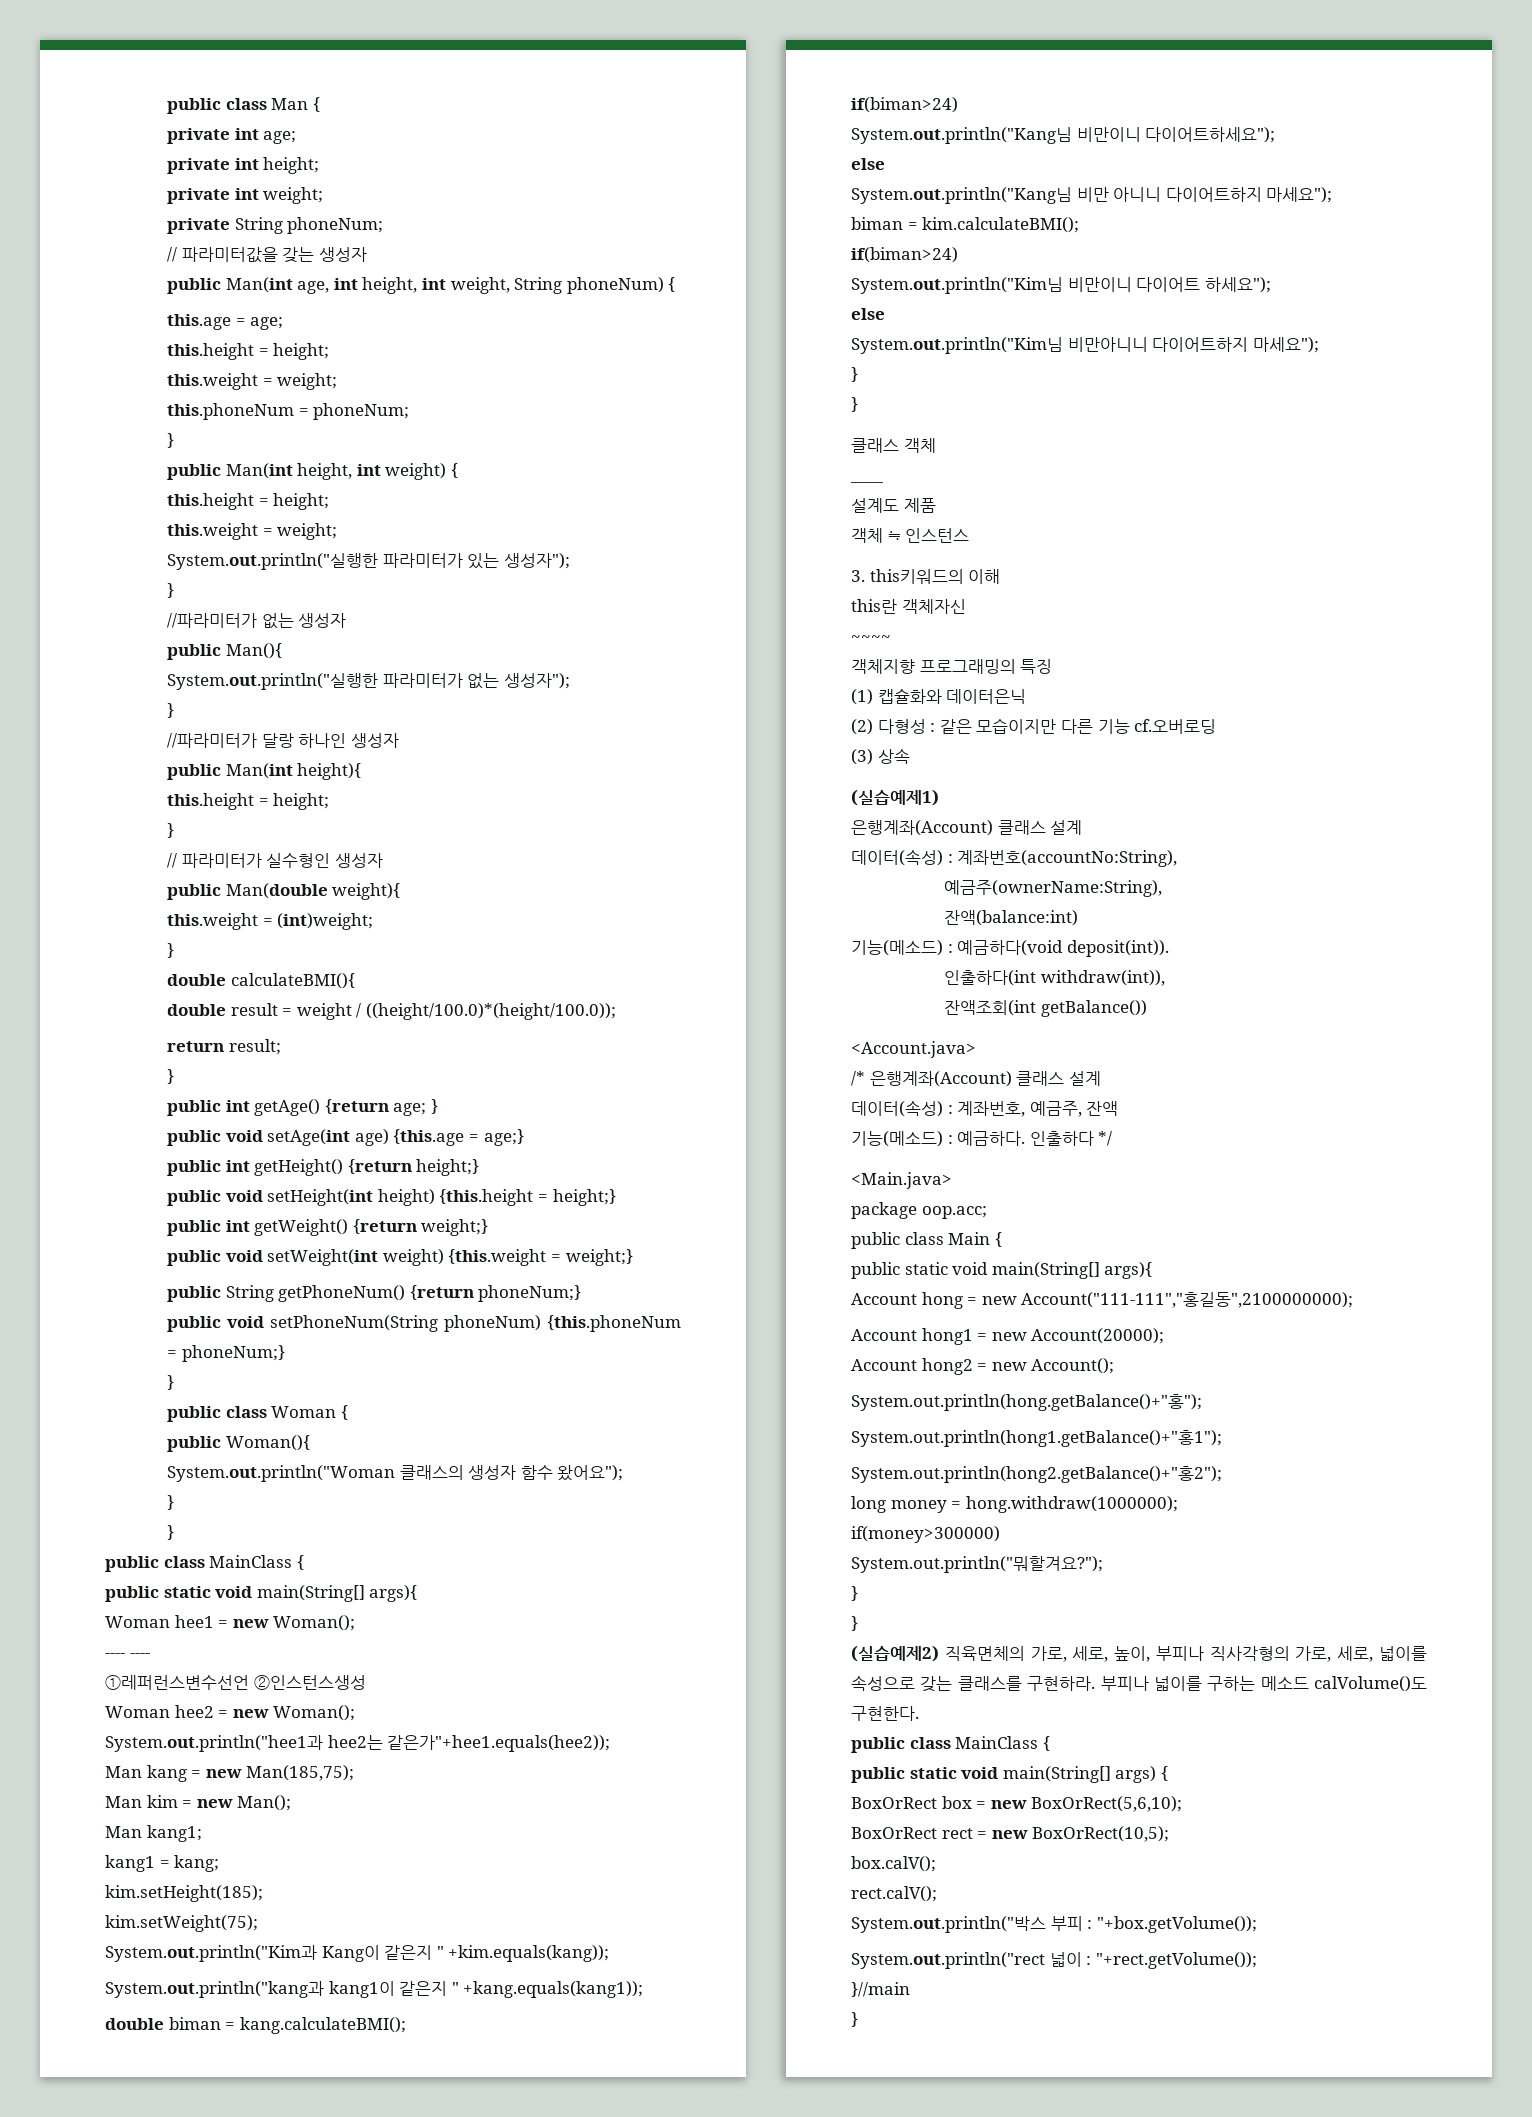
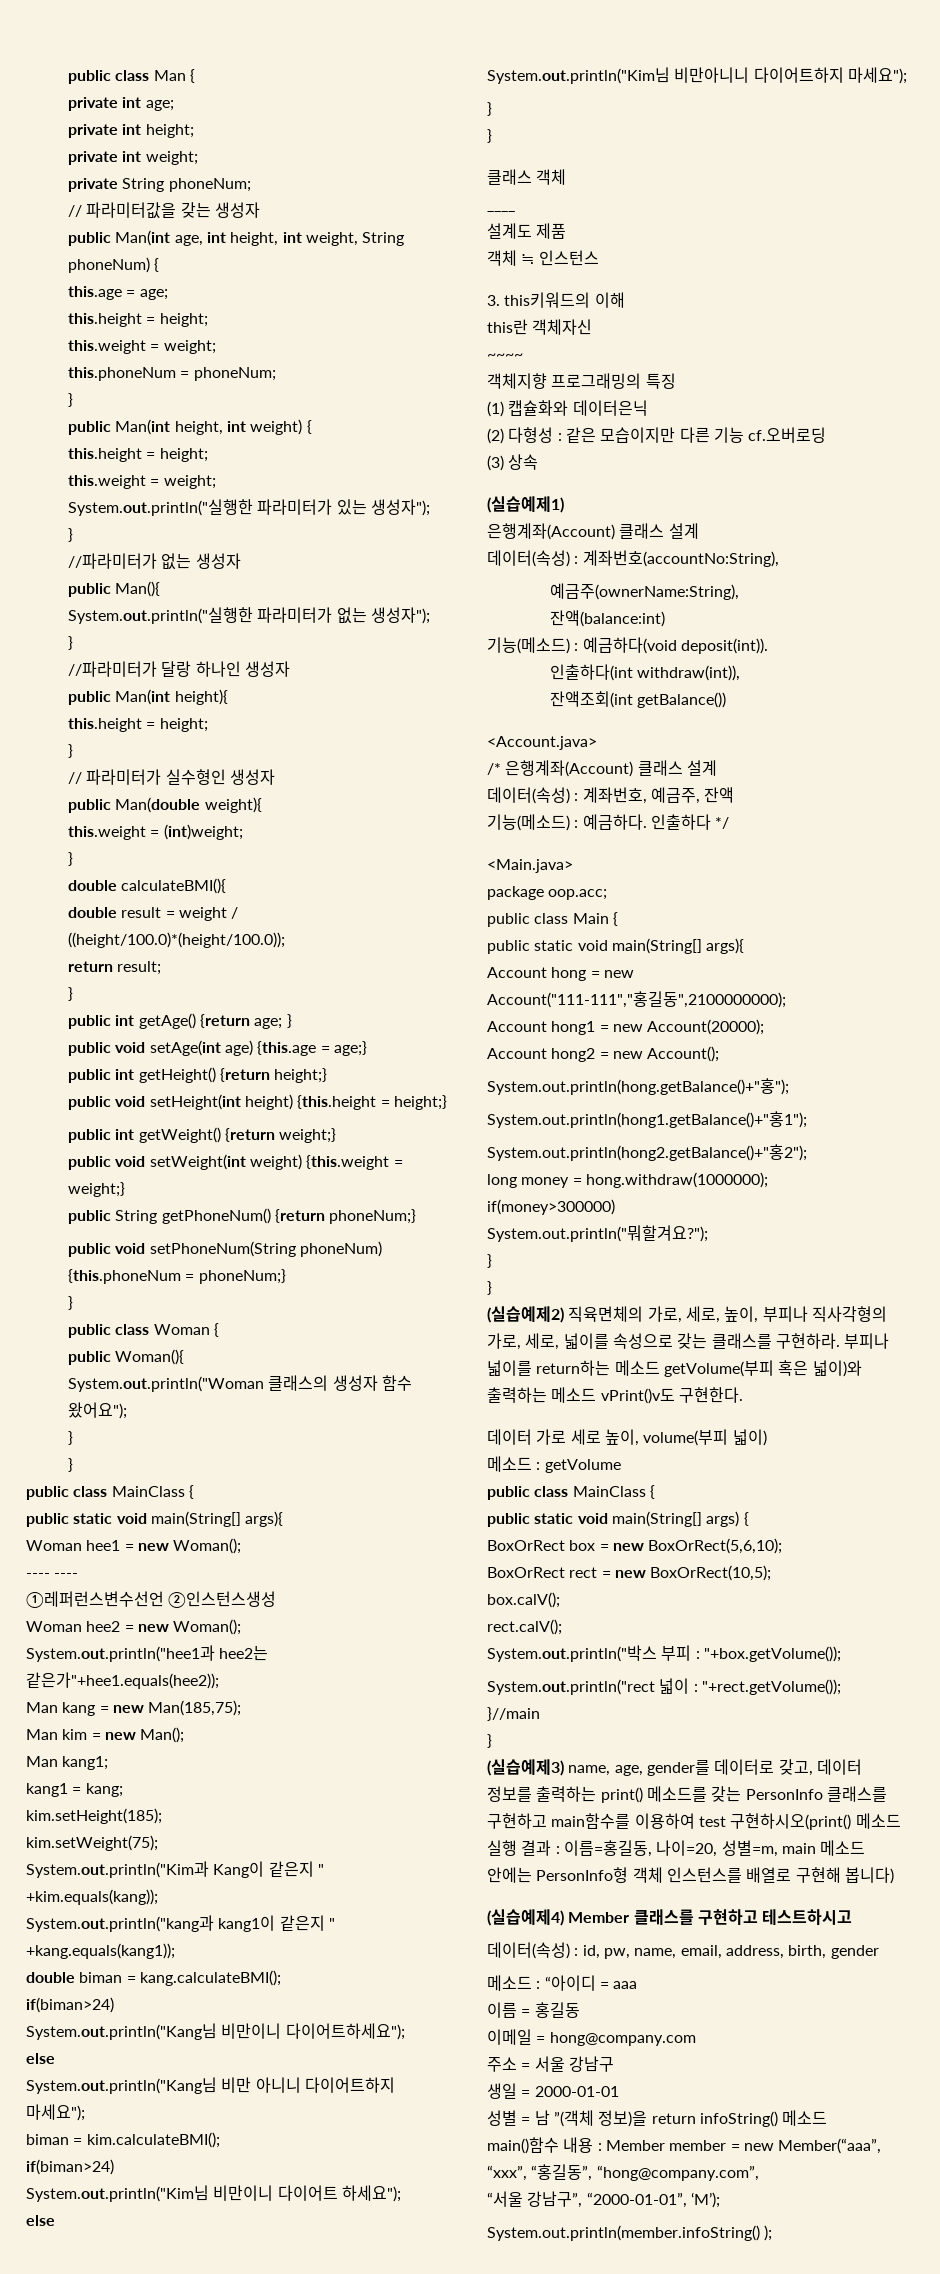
[1207,1676,1427,1692] [851,1706,919,1721] 구하는 메소드 calVolume()도 구현한다. -> [536,1360,862,1377] [487,1387,743,1404] [487,1429,767,1446] [487,1456,621,1473] return하는 메소드 getVolume(부피 혹은 넓이)와 출력하는 메소드 vPrint()v도 구현한다. // 데이터 가로 세로 높이, volume(부피 넓이) // 메소드 : getVolume
(858, 2019) none -> [487,1759,862,1776] [487,1786,887,1803] [487,1813,901,1830] [487,1840,866,1857] [487,1867,894,1884] [487,1909,853,1926] [487,1942,879,1959] [487,1975,638,1991] [487,2002,580,2018] [487,2029,696,2046] [487,2056,614,2072] [487,2083,619,2099] [487,2110,828,2127] [487,2137,882,2154] [487,2164,759,2181] [487,2191,720,2208] [487,2225,773,2241] // (실습예제3) name, age, gender를 데이터로 갖고, 데이터 정보를 출력하는 print() 메소드를 갖는 PersonInfo 클래스를 구현하고 main함수를 이용하여 test 구현하시오(print() 메소드 실행 결과 : 이름=홍길동, 나이=20, 성별=m, main 메소드 안에는 PersonInfo형 객체 인스턴스를 배열로 구현해 봅니다) // (실습예제4) Member 클래스를 구현하고 테스트하시고 // 데이터(속성) : id, pw, name, email, address, birth, gender // 메소드 : “아이디 = aaa // 이름 = 홍길동 // 이메일 = hong@company.com // 주소 = 서울 강남구 // 생일 = 2000-01-01 // 성별 = 남 ”(객체 정보)을 return infoString() 메소드 // main()함수 내용 : Member member = new Member(“aaa”, “xxx”, “홍길동”, “hong@company.com”, // “서울 강남구”, “2000-01-01”, ‘M’); // System.out.println(member.infoString() );

